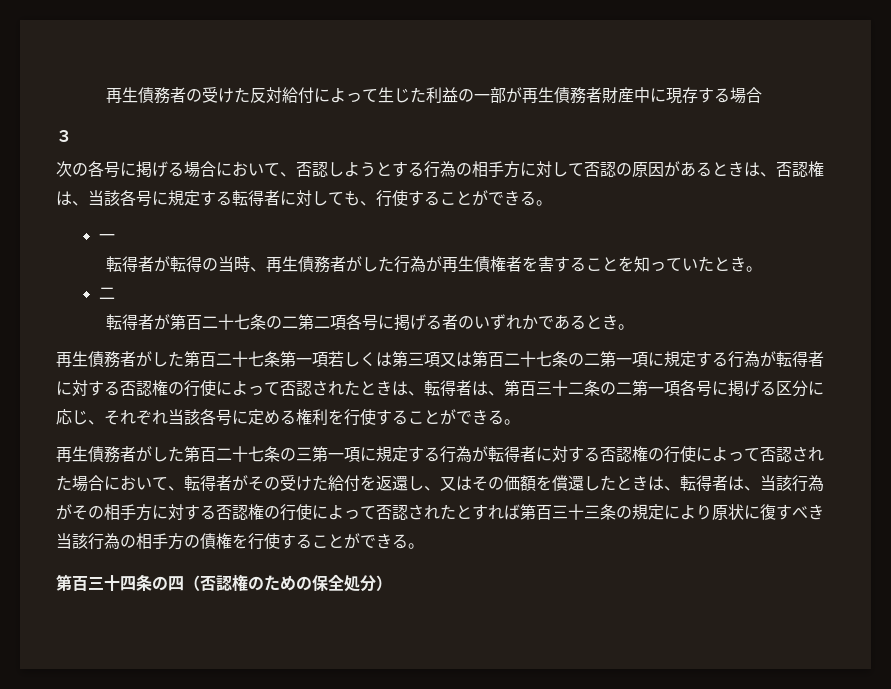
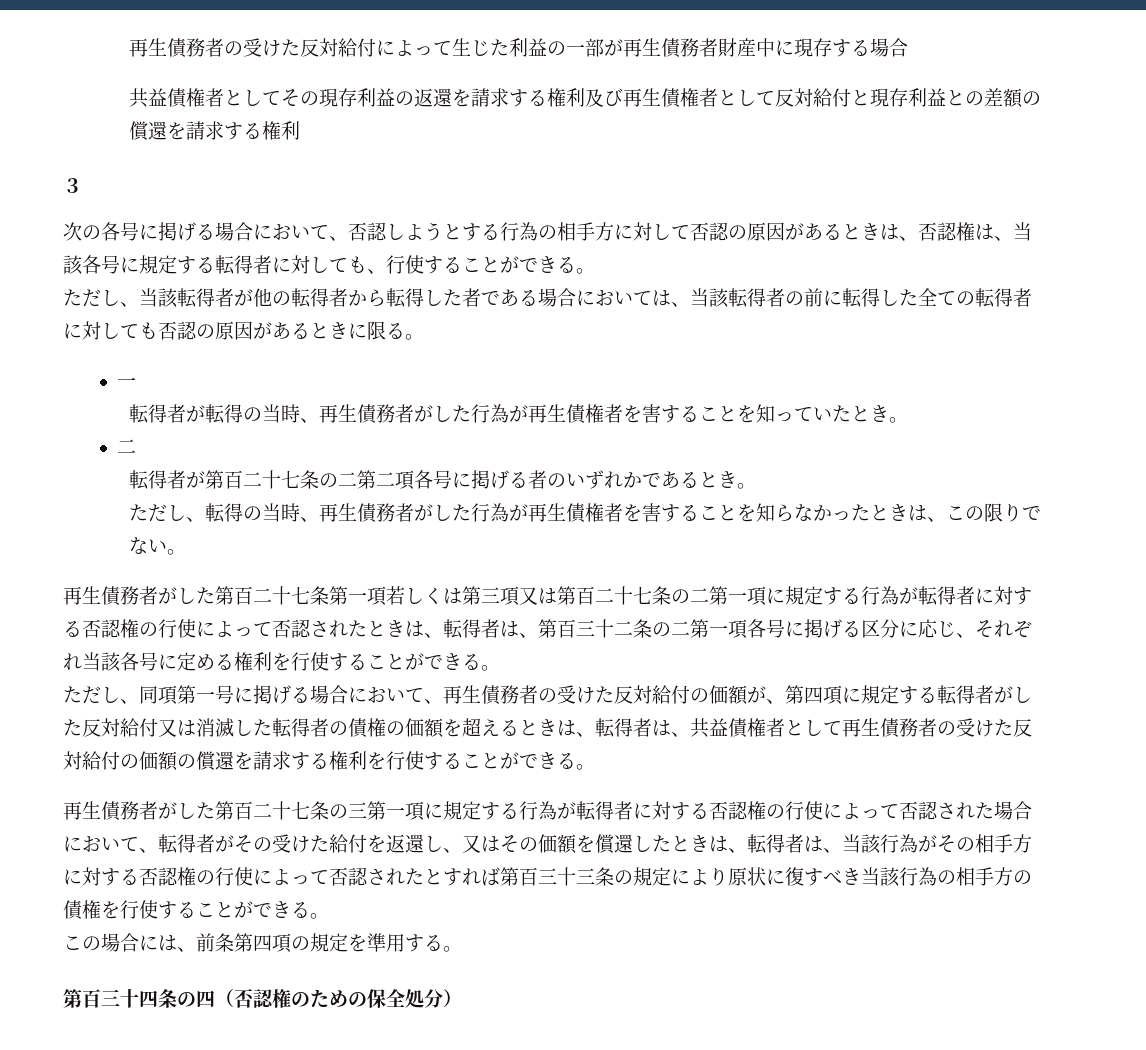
(763, 95) none -> [129,88,1042,108] [129,121,301,141] // 共益債権者としてその現存利益の返還を請求する権利及び再生債権者として反対給付と現存利益との差額の償還を請求する権利
(552, 203) none -> [63,288,1032,308] [63,321,424,340] // ただし、当該転得者が他の転得者から転得した者である場合においては、当該転得者の前に転得した全ての転得者に対しても否認の原因があるときに限る。
(635, 327) none -> [129,503,1042,523] [129,537,187,555] // ただし、転得の当時、再生債務者がした行為が再生債権者を害することを知らなかったときは、この限りでない。
(520, 422) none -> [63,685,1032,705] [63,718,1032,738] [63,751,595,771] // ただし、同項第一号に掲げる場合において、再生債務者の受けた反対給付の価額が、第四項に規定する転得者がした反対給付又は消滅した転得者の債権の価額を超えるときは、転得者は、共益債権者として再生債務者の受けた反対給付の価額の償還を請求する権利を行使することができる。
(424, 546) none -> [63,933,462,953] // この場合には、前条第四項の規定を準用する。

